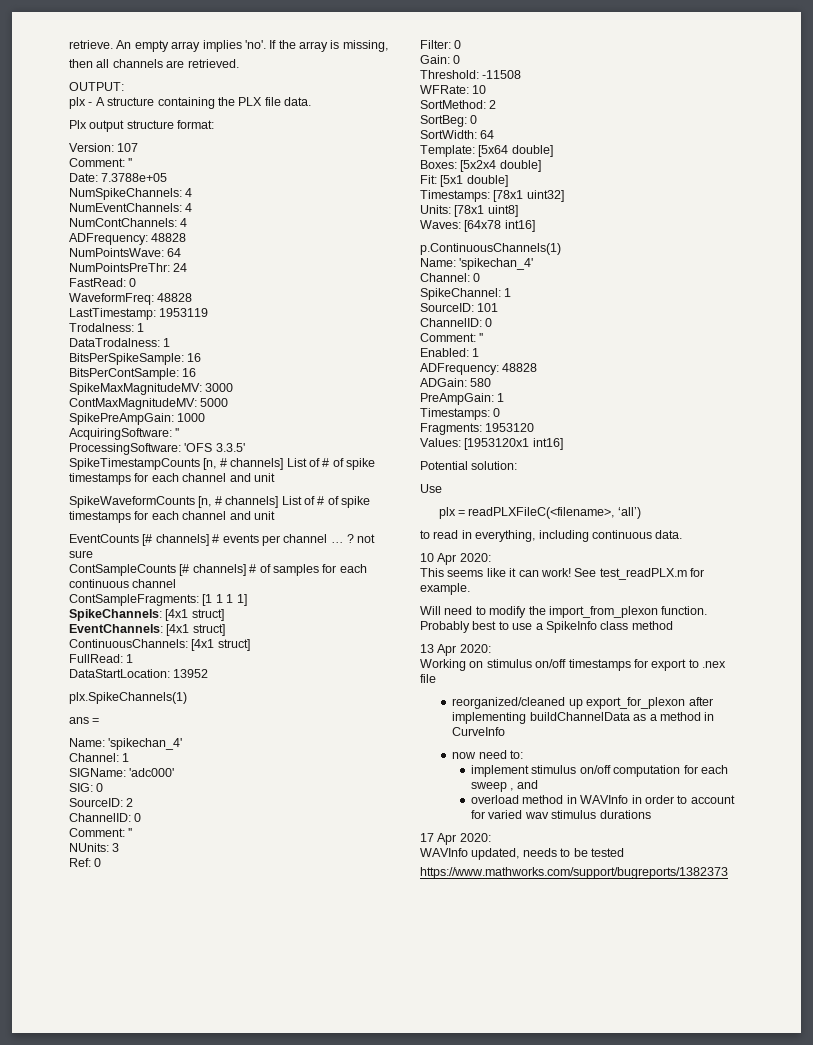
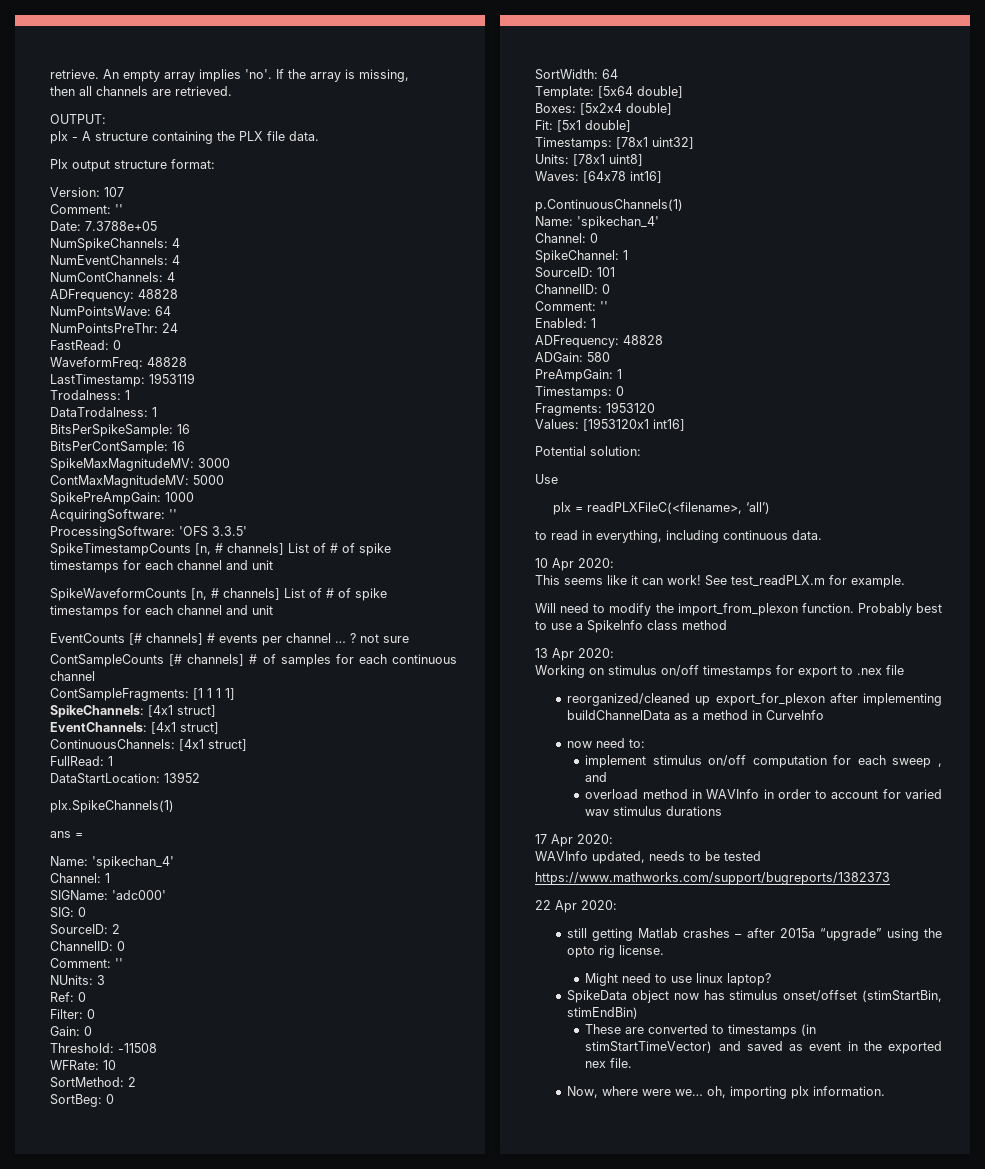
(728, 873) none -> [535,900,617,913] [567,928,942,941] [567,945,665,958] [585,973,772,986] [567,990,942,1003] [567,1007,639,1019] [585,1024,817,1037] [585,1041,943,1054] [585,1058,633,1068] [567,1086,886,1099] // 22 Apr 2020: // still getting Matlab crashes – after 2015a “upgrade” using the opto rig license. // Might need to use linux laptop? // SpikeData object now has stimulus onset/offset (stimStartBin, stimEndBin) // These are converted to timestamps (in stimStartTimeVector) and saved as event in the exported nex file. // Now, where were we… oh, importing plx information.

